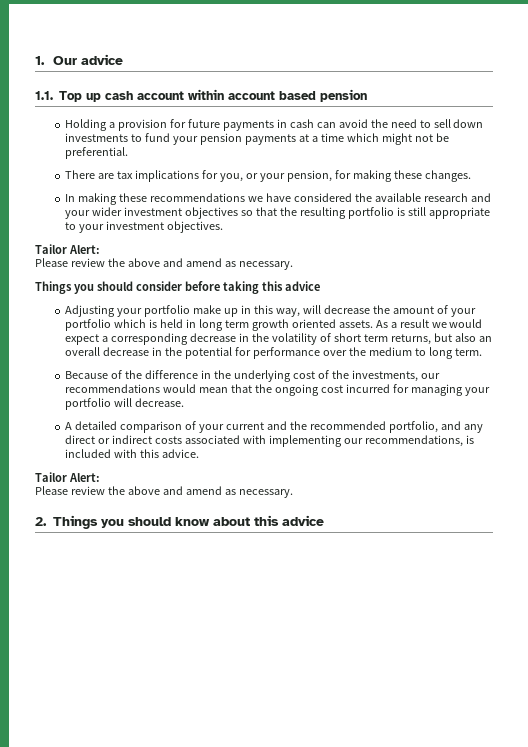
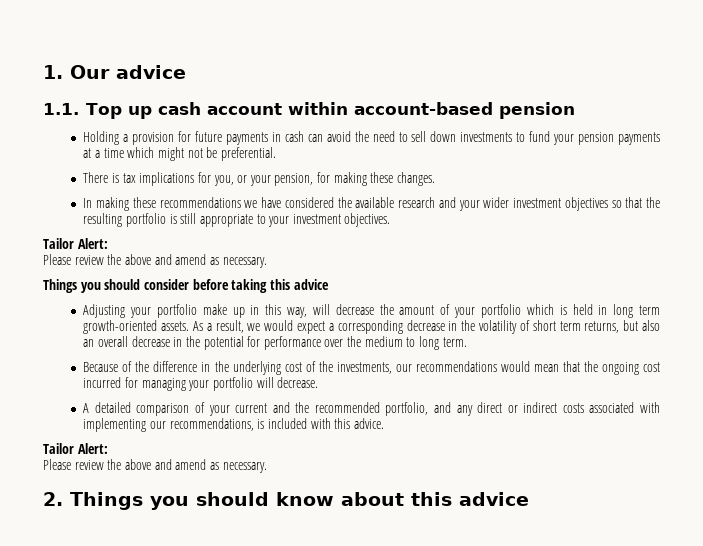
[227,91,316,100] account based -> [353,102,493,115] account-based
[97,173,114,179] are -> [111,173,119,183] is
[251,319,336,331] growth oriented -> [83,320,158,334] growth-oriented
[399,319,429,328] result -> [215,320,244,333] result,

